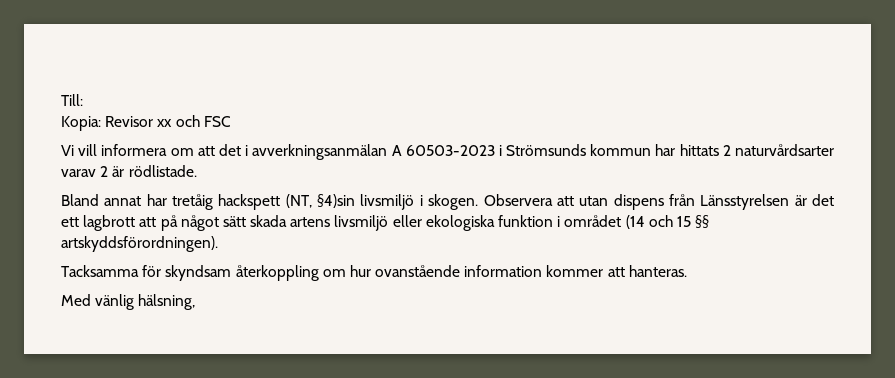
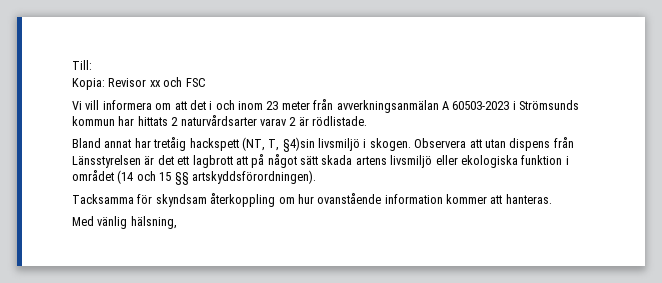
(249, 150) none -> [215,99,334,110] och inom 23 meter från
(312, 201) none -> [268,139,280,151] T,

